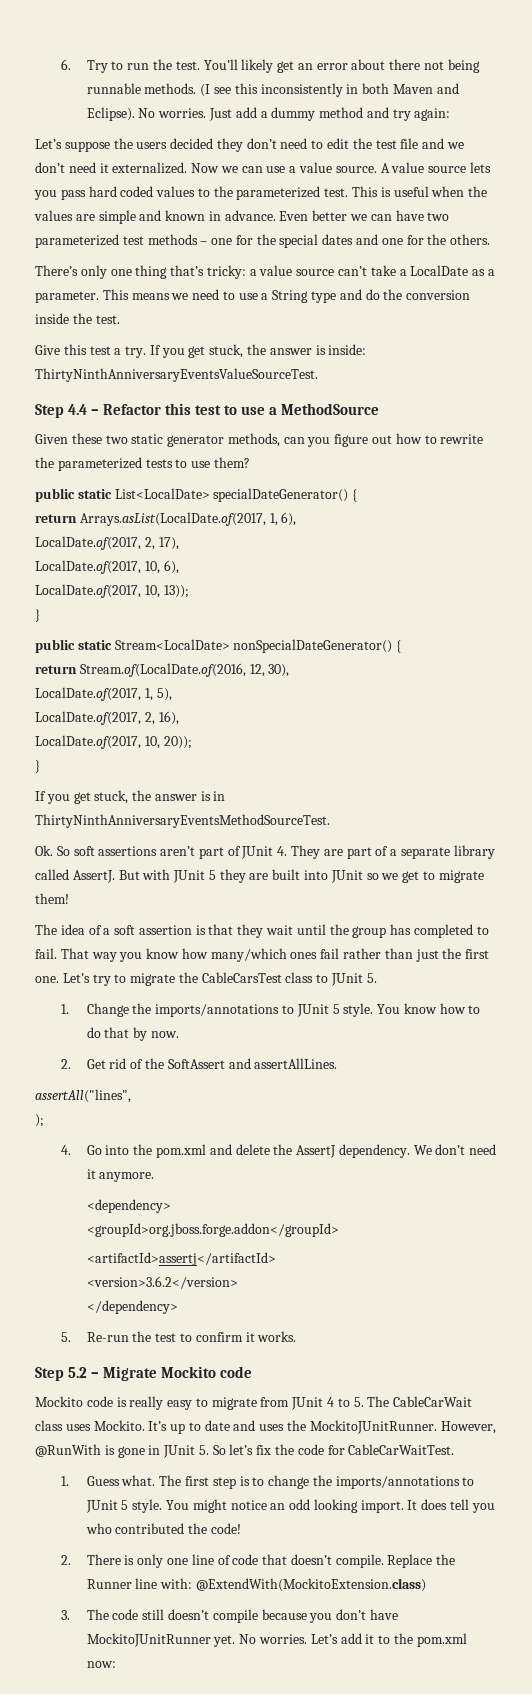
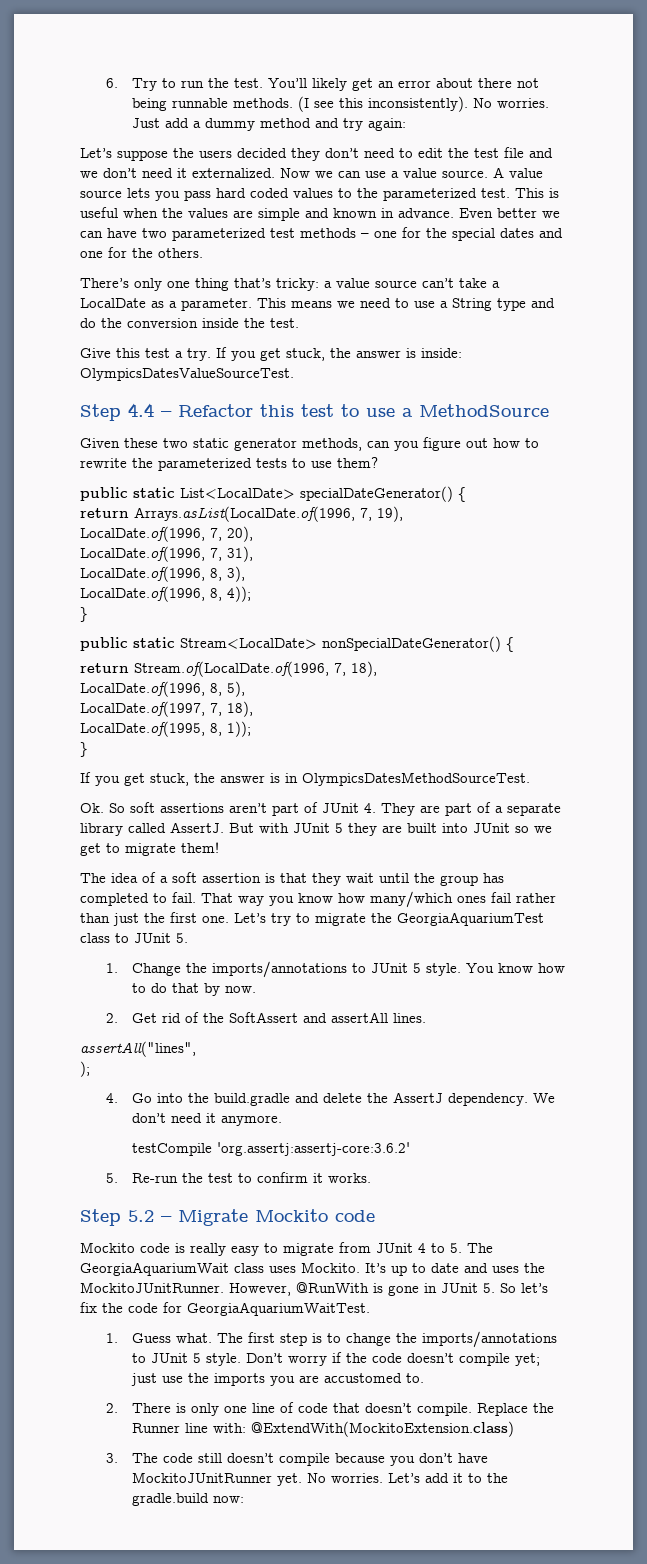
[260,83,459,97] [86,107,135,121] inconsistently in both Maven and Eclipse). -> [368,96,469,112] inconsistently).
[35,368,318,382] ThirtyNinthAnniversaryEventsValueSourceTest. -> [80,368,294,381] OlympicsDatesValueSourceTest.
[79,512,297,526] [35,536,179,550] [35,560,179,574] [35,584,189,598] Arrays.asList(LocalDate.of(2017, 1, 6), // LocalDate.of(2017, 2, 17), // LocalDate.of(2017, 10, 6), // LocalDate.of(2017, 10, 13)); -> [134,506,403,522] [80,526,253,542] [80,546,253,562] [80,566,245,582] [80,586,251,602] Arrays.asList(LocalDate.of(1996, 7, 19), // LocalDate.of(1996, 7, 20), // LocalDate.of(1996, 7, 31), // LocalDate.of(1996, 8, 3), // LocalDate.of(1996, 8, 4));
[79,663,290,677] [35,687,172,701] [35,711,179,725] [35,735,192,749] Stream.of(LocalDate.of(2016, 12, 30), // LocalDate.of(2017, 1, 5), // LocalDate.of(2017, 2, 16), // LocalDate.of(2017, 10, 20)); -> [134,661,377,677] [80,681,245,697] [80,701,253,717] [80,721,251,737] Stream.of(LocalDate.of(1996, 7, 18), // LocalDate.of(1996, 8, 5), // LocalDate.of(1997, 7, 18), // LocalDate.of(1995, 8, 1));
[35,814,330,828] ThirtyNinthAnniversaryEventsMethodSourceTest. -> [302,772,530,786] OlympicsDatesMethodSourceTest.
[201,972,282,983] CableCarsTest -> [397,912,544,926] GeorgiaAquariumTest
[254,1058,338,1069] assertAllLines. -> [331,1012,427,1023] assertAll lines.
[155,1144,206,1158] pom.xml -> [214,1093,291,1106] build.gradle
[86,1199,171,1213] [86,1223,339,1237] [86,1252,276,1266] [86,1276,238,1289] [86,1300,178,1314] <dependency> // <groupId>org.jboss.forge.addon</groupId> // <artifactId>assertj</artifactId> // <version>3.6.2</version> // </dependency> -> [132,1142,411,1156] testCompile 'org.assertj:assertj-core:3.6.2'
[393,1396,473,1407] CableCarWait -> [80,1262,229,1276] GeorgiaAquariumWait
[348,1444,455,1455] CableCarWaitTest. -> [187,1302,370,1316] GeorgiaAquariumWaitTest.
[165,1499,495,1513] [85,1523,241,1534] You might notice an odd looking import. It does tell you who contributed the code! -> [246,1352,541,1366] [131,1373,425,1386] Don’t worry if the code doesn’t compile yet; just use the imports you are accustomed to.
[416,1633,467,1647] pom.xml -> [132,1493,210,1506] gradle.build

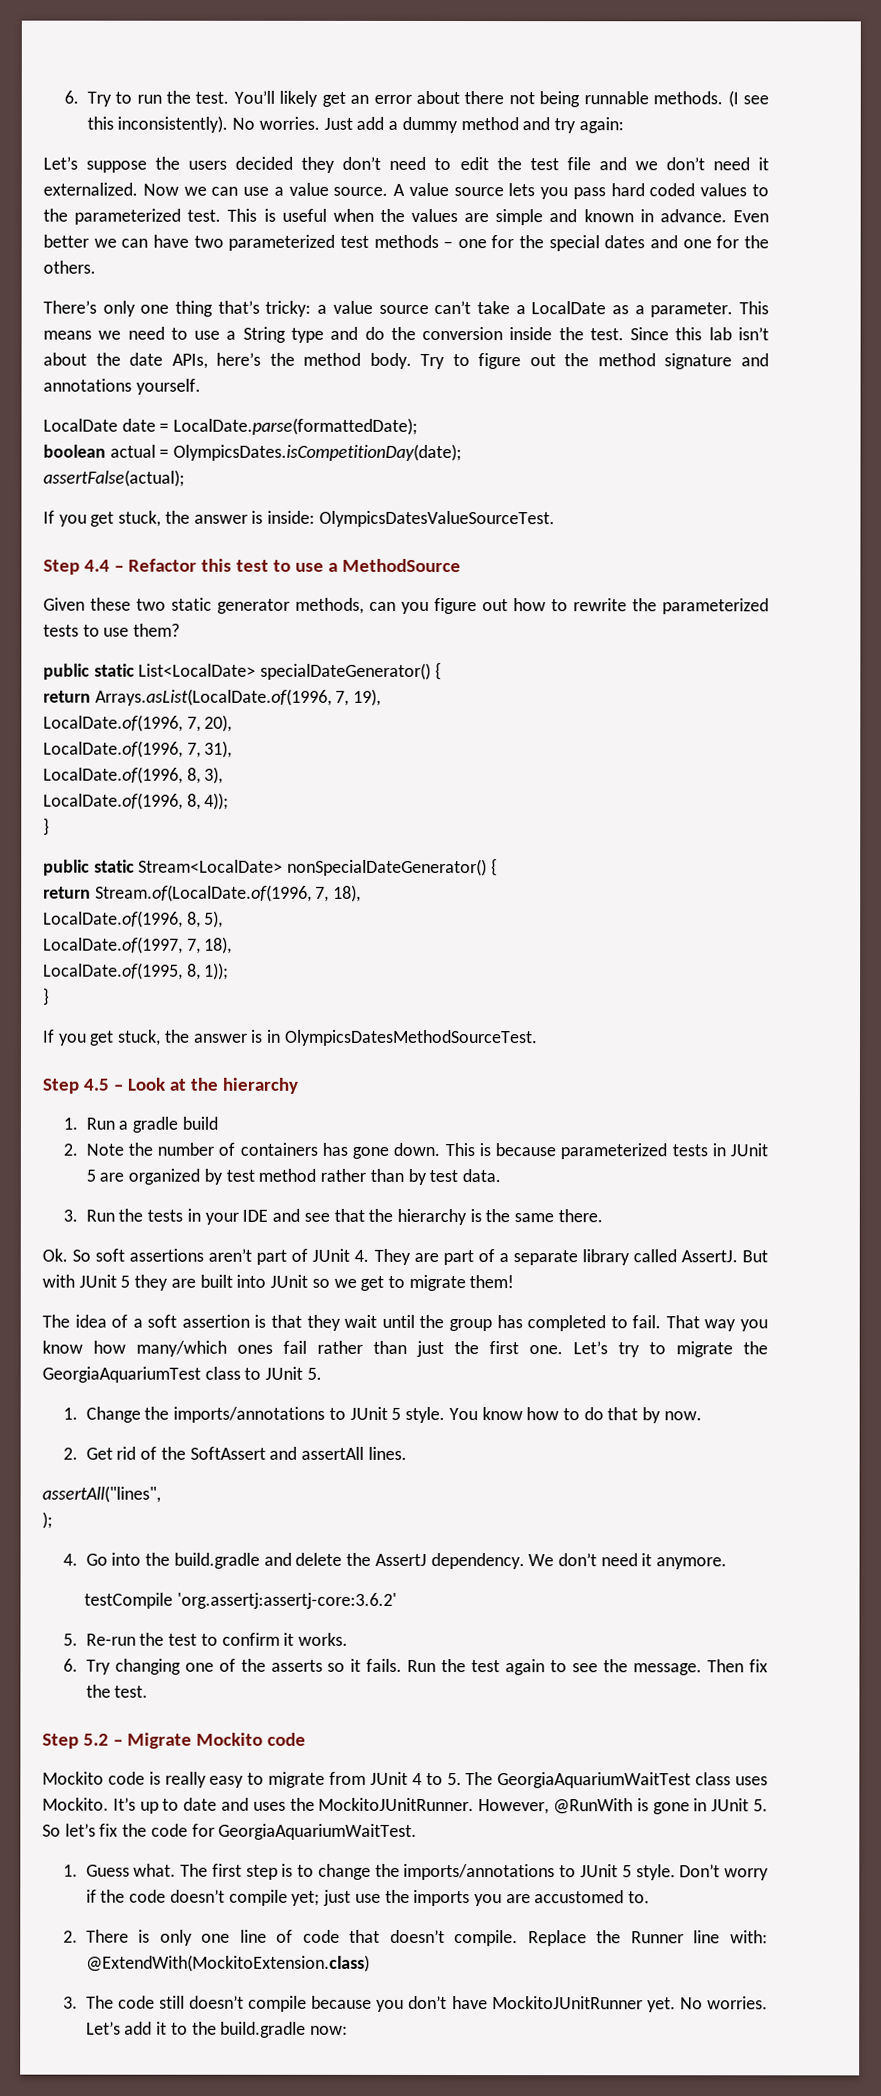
[80,348,211,361] // Give this test a try. -> [630,327,770,341] [43,352,769,370] [43,378,201,395] [43,417,419,435] [43,443,463,462] [43,469,185,487] Since this lab isn’t about the date APIs, here’s the method body. Try to figure out the method signature and annotations yourself. // LocalDate date = LocalDate.parse(formattedDate); // boolean actual = OlympicsDates.isCompetitionDay(date); // assertFalse(actual); //
(530, 779) none -> [42,1077,298,1094] [62,1116,218,1133] [62,1142,769,1160] [85,1168,501,1185] [62,1208,603,1226] // Step 4.5 – Look at the hierarchy // 1. Run a gradle build // 2. Note the number of containers has gone down. This is because parameterized tests in JUnit 5 are organized by test method rather than by test data. // 3. Run the tests in your IDE and see that the hierarchy is the same there.
(372, 1178) none -> [62,1658,769,1676] [85,1684,149,1698] // 6. Try changing one of the asserts so it fails. Run the test again to see the message. Then fix the test.
[80,1262,229,1276] GeorgiaAquariumWait -> [497,1772,692,1789] GeorgiaAquariumWaitTest
[132,1493,210,1506] gradle.build -> [220,2021,307,2038] build.gradle

